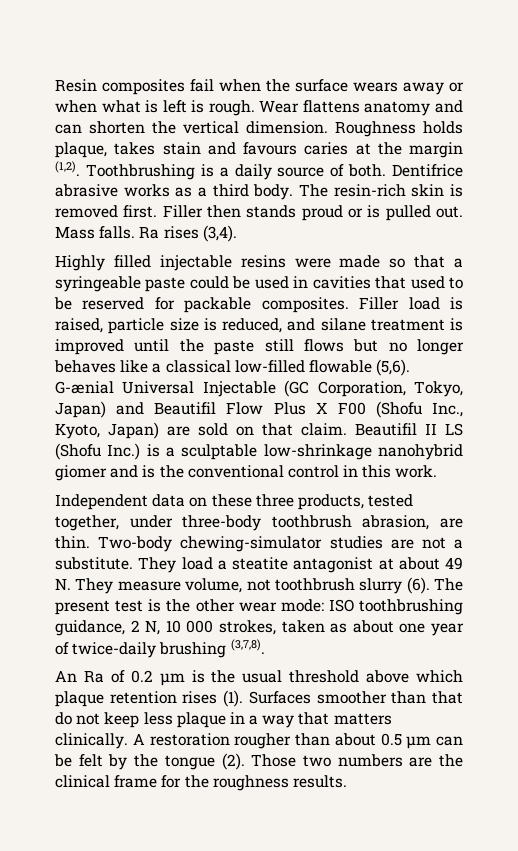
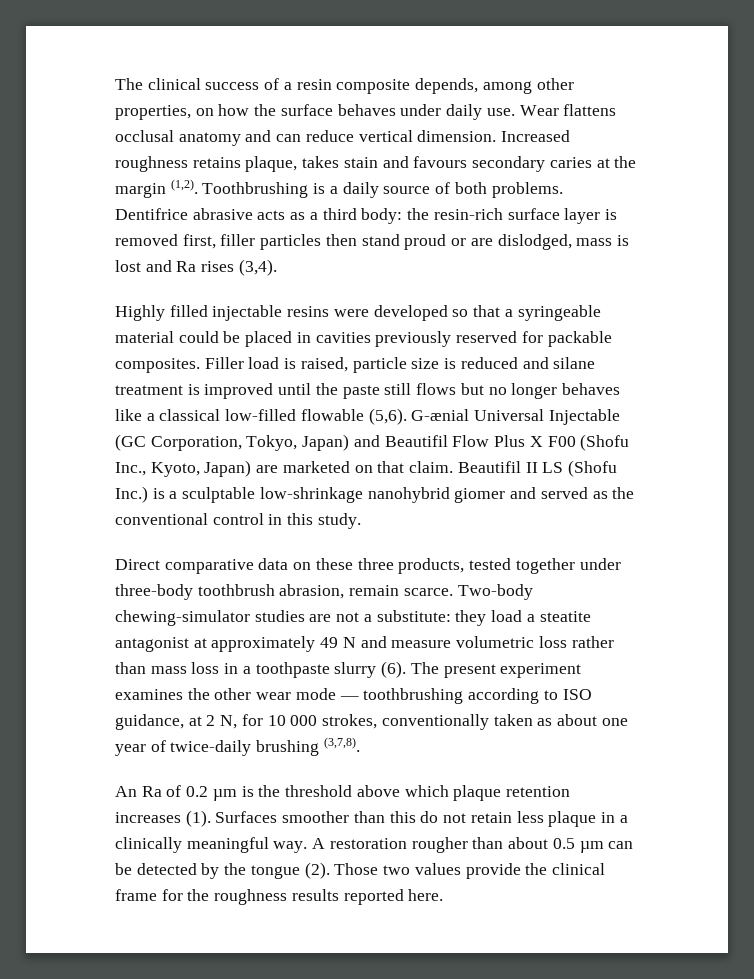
[55,79,464,95] [55,100,255,116] Resin composites fail when the surface wears away or when what is left is rough. -> [115,78,574,94] [115,104,515,120] The clinical success of a resin composite depends, among other properties, on how the surface behaves under daily use.
(360, 106) none -> [115,130,174,142] occlusal
[89,121,463,137] shorten the vertical dimension. Roughness holds -> [305,130,571,142] [115,156,241,172] reduce vertical dimension. Increased roughness retains
(297, 148) none -> [472,156,546,172] secondary
[348,164,387,177] both. -> [454,182,563,198] both problems.
[123,184,170,197] works -> [257,210,286,220] acts
[253,184,464,200] [55,205,463,221] [55,226,136,239] body. The resin-rich skin is removed first. Filler then stands proud or is pulled out. Mass falls. -> [361,208,617,224] [115,234,629,250] [115,260,172,272] body: the resin-rich surface layer is removed first, filler particles then stand proud or are dislodged, mass is lost and
[339,255,381,268] made -> [373,305,448,321] developed
[145,277,186,292] paste -> [115,331,174,343] material
[254,276,289,289] used -> [245,331,293,347] placed
[375,276,464,289] [54,297,72,310] that used to be -> [375,331,452,347] previously
[222,318,282,333] reduced, -> [460,357,518,369] reduced
[198,423,228,436] sold -> [282,461,350,473] marketed
[142,465,156,478] is -> [540,487,608,499] served as
[395,465,438,478] [55,494,148,510] work. // Independent -> [317,513,361,529] [115,559,254,574] study. // Direct comparative
[55,515,119,531] together, -> [515,558,575,574] together
[440,518,463,528] [55,536,90,549] are thin. -> [349,585,453,596] remain scarce.
[55,557,177,573] substitute. They -> [376,610,487,626] substitute: they
[398,557,463,570] [55,578,355,594] about 49 N. They measure volume, not toothbrush -> [211,636,614,652] [115,662,330,678] approximately 49 N and measure volumetric loss rather than mass loss in a toothpaste
[115,599,162,612] test is -> [500,663,582,678] [115,689,183,700] experiment examines
[280,599,463,615] [55,620,125,636] mode: ISO toothbrushing guidance, -> [295,688,592,704] [115,714,202,730] mode — toothbrushing according to ISO guidance, at
(161, 627) none -> [241,714,263,726] for
(276, 627) none -> [381,714,489,730] conventionally
[242,670,283,683] usual -> (281, 791) none
[182,691,218,704] rises -> [115,812,181,823] increases
[432,691,464,704] that -> [389,811,416,823] this
[104,712,140,728] keep -> [470,812,512,823] retain
[262,712,392,728] [55,733,128,749] way that matters clinically. -> [115,837,308,853] clinically meaningful way.
[78,754,103,767] felt -> [136,863,197,875] detected
[337,754,433,767] numbers are -> [414,863,521,879] values provide
[292,775,347,788] results. -> [291,889,444,905] results reported here.

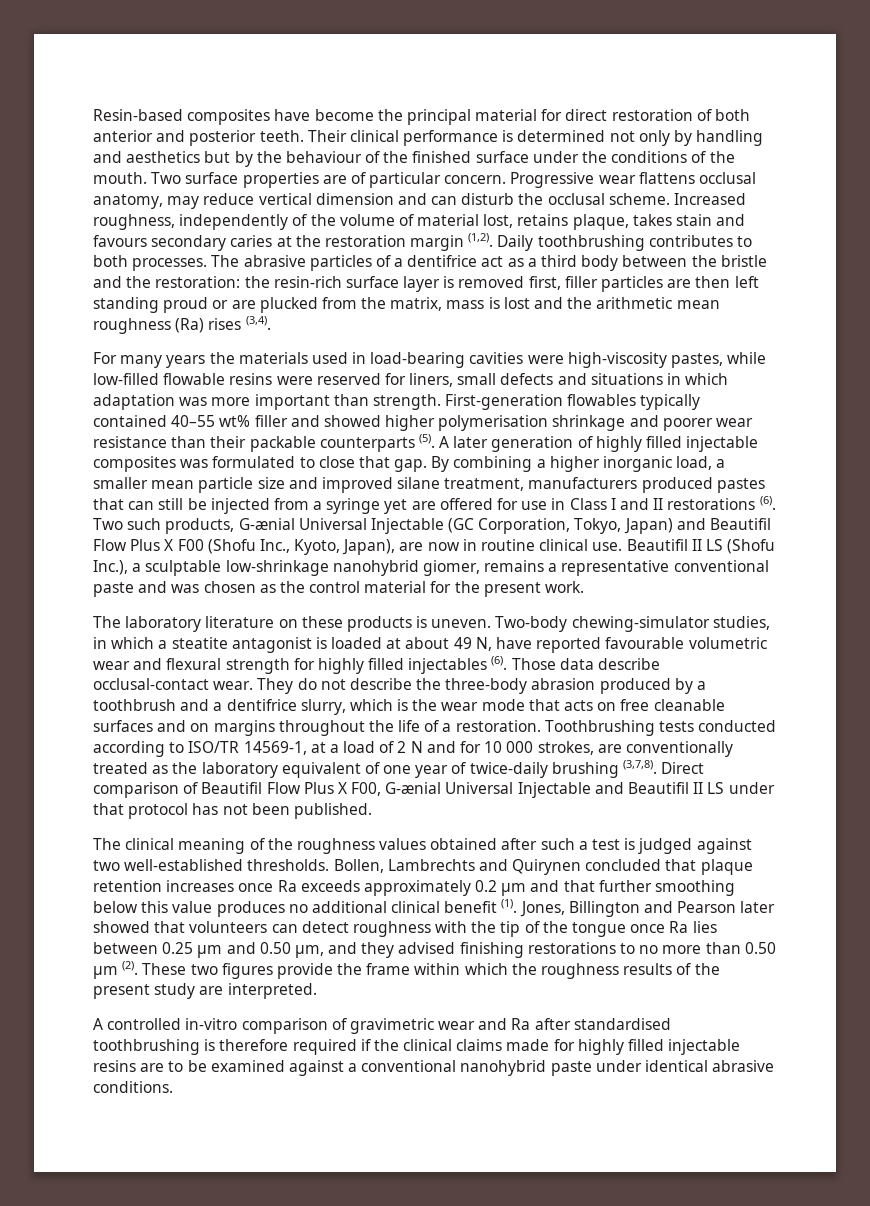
[115,78,574,94] [115,104,617,120] [115,130,571,146] [115,156,188,172] The clinical success of a resin composite depends, among other properties, on how the surface behaves under daily use. Wear flattens occlusal anatomy and can reduce vertical dimension. Increased roughness -> [93,109,751,125] [93,130,764,146] [93,151,735,167] [93,172,757,188] [93,193,747,209] [93,214,514,230] Resin-based composites have become the principal material for direct restoration of both anterior and posterior teeth. Their clinical performance is determined not only by handling and aesthetics but by the behaviour of the finished surface under the conditions of the mouth. Two surface properties are of particular concern. Progressive wear flattens occlusal anatomy, may reduce vertical dimension and can disturb the occlusal scheme. Increased roughness, independently of the volume of material lost,
(637, 162) none -> [324,235,406,247] restoration
[202,182,563,198] [115,208,403,224] Toothbrushing is a daily source of both problems. Dentifrice abrasive acts as a third body: -> [497,235,753,251] [93,255,767,271] [93,276,241,288] Daily toothbrushing contributes to both processes. The abrasive particles of a dentifrice act as a third body between the bristle and the restoration:
[325,234,629,250] [115,259,277,276] [115,305,601,321] [115,331,612,347] [115,357,596,373] [115,383,620,399] [115,408,407,425] then stand proud or are dislodged, mass is lost and Ra rises (3,4). // Highly filled injectable resins were developed so that a syringeable material could be placed in cavities previously reserved for packable composites. Filler load is raised, particle size is reduced and silane treatment is improved until the paste still flows but no longer behaves like a classical low-filled flowable (5,6). -> [667,276,759,288] [93,297,720,313] [93,316,271,334] [93,352,767,368] [93,373,729,387] [93,394,701,410] [93,415,754,431] [93,434,759,452] [93,456,726,472] [93,477,765,493] [93,496,776,514] [93,518,235,534] are then left standing proud or are plucked from the matrix, mass is lost and the arithmetic mean roughness (Ra) rises (3,4). // For many years the materials used in load-bearing cavities were high-viscosity pastes, while low-filled flowable resins were reserved for liners, small defects and situations in which adaptation was more important than strength. First-generation flowables typically contained 40–55 wt% filler and showed higher polymerisation shrinkage and poorer wear resistance than their packable counterparts (5). A later generation of highly filled injectable composites was formulated to close that gap. By combining a higher inorganic load, a smaller mean particle size and improved silane treatment, manufacturers produced pastes that can still be injected from a syringe yet are offered for use in Class I and II restorations (6). Two such products,
[204,460,454,477] Japan) are marketed on that claim. -> [342,539,623,555] Japan), are now in routine clinical use.
[115,486,165,503] Inc.) is -> [93,560,128,575] Inc.),
[454,487,635,503] [115,513,361,529] [115,558,621,574] [115,584,533,600] [115,610,591,626] [115,636,614,652] [115,661,582,678] [115,688,592,704] [115,714,597,730] giomer and served as the conventional control in this study. // Direct comparative data on these three products, tested together under three-body toothbrush abrasion, remain scarce. Two-body chewing-simulator studies are not a substitute: they load a steatite antagonist at approximately 49 N and measure volumetric loss rather than mass loss in a toothpaste slurry (6). The present experiment examines the other wear mode — toothbrushing according to ISO guidance, at 2 N, for 10 000 strokes, conventionally taken as about -> [422,560,769,576] [93,581,585,597] [93,616,770,632] [93,637,767,653] [93,656,661,674] [93,678,707,694] [93,699,725,715] [93,720,777,736] [93,741,733,757] [93,762,380,778] giomer, remains a representative conventional paste and was chosen as the control material for the present work. // The laboratory literature on these products is uneven. Two-body chewing-simulator studies, in which a steatite antagonist is loaded at about 49 N, have reported favourable volumetric wear and flexural strength for highly filled injectables (6). Those data describe occlusal-contact wear. They do not describe the three-body abrasion produced by a toothbrush and a dentifrice slurry, which is the wear mode that acts on free cleanable surfaces and on margins throughout the life of a restoration. Toothbrushing tests conducted according to ISO/TR 14569-1, at a load of 2 N and for 10 000 strokes, are conventionally treated as the laboratory equivalent of
[115,785,570,801] [115,810,628,827] [115,837,634,853] [115,862,605,879] [115,889,444,905] // An Ra of 0.2 µm is the threshold above which plaque retention increases (1). Surfaces smoother than this do not retain less plaque in a clinically meaningful way. A restoration rougher than about 0.5 µm can be detected by the tongue (2). Those two values provide the clinical frame for the roughness results reported here. -> [661,762,705,774] [93,782,775,798] [93,803,372,819] [93,838,752,854] [93,859,753,875] [93,880,736,896] [93,899,776,917] [93,921,717,937] [93,942,776,958] [93,961,720,979] [93,983,317,999] [93,1018,671,1034] [93,1039,741,1055] [93,1060,775,1076] [93,1081,173,1093] Direct comparison of Beautifil Flow Plus X F00, G-ænial Universal Injectable and Beautifil II LS under that protocol has not been published. // The clinical meaning of the roughness values obtained after such a test is judged against two well-established thresholds. Bollen, Lambrechts and Quirynen concluded that plaque retention increases once Ra exceeds approximately 0.2 µm and that further smoothing below this value produces no additional clinical benefit (1). Jones, Billington and Pearson later showed that volunteers can detect roughness with the tip of the tongue once Ra lies between 0.25 µm and 0.50 µm, and they advised finishing restorations to no more than 0.50 µm (2). These two figures provide the frame within which the roughness results of the present study are interpreted. // A controlled in-vitro comparison of gravimetric wear and Ra after standardised toothbrushing is therefore required if the clinical claims made for highly filled injectable resins are to be examined against a conventional nanohybrid paste under identical abrasive conditions.

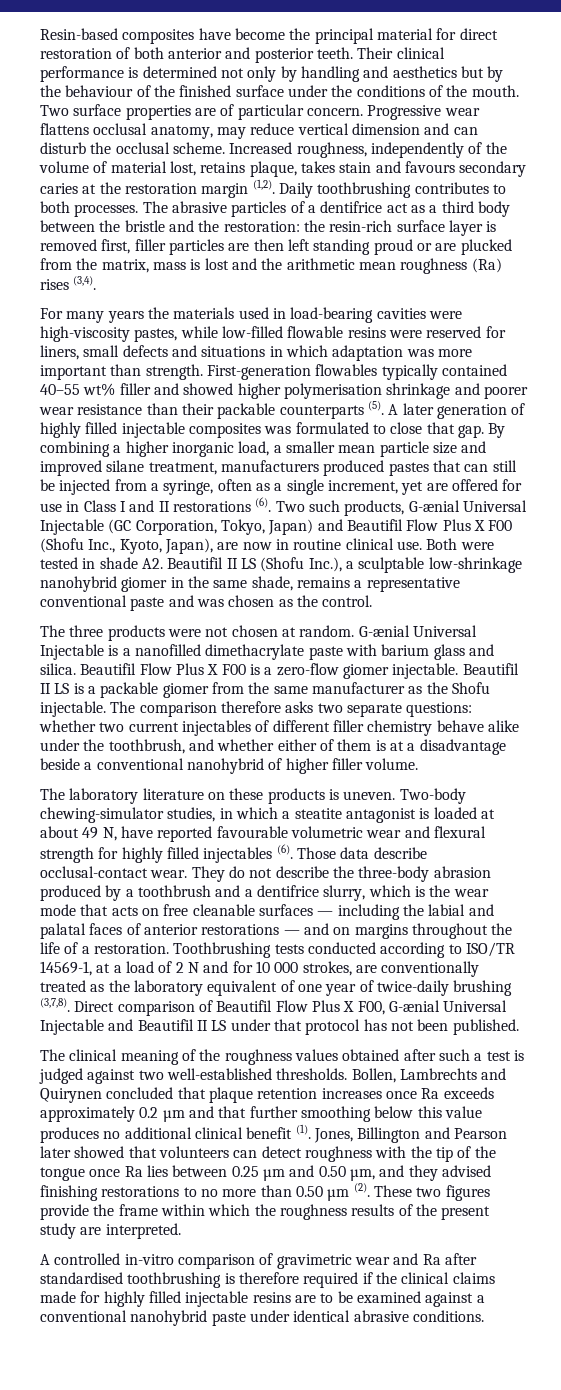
[326,498,381,514] syringe -> [163,479,398,495] syringe, often as a single increment,
(623, 546) none -> [426,538,494,550] [40,557,163,569] Both were tested in shade A2.
[422,560,480,576] giomer, -> [121,576,293,592] giomer in the same shade,
[309,581,585,597] control material for the present work. -> [322,595,373,607] [40,625,477,641] [40,644,494,660] [40,663,519,679] [40,682,490,698] [40,701,473,717] [39,720,519,736] [40,739,506,755] [40,758,419,774] control. // The three products were not chosen at random. G-ænial Universal Injectable is a nanofilled dimethacrylate paste with barium glass and silica. Beautifil Flow Plus X F00 is a zero-flow giomer injectable. Beautifil II LS is a packable giomer from the same manufacturer as the Shofu injectable. The comparison therefore asks two separate questions: whether two current injectables of different filler chemistry behave alike under the toothbrush, and whether either of them is at a disadvantage beside a conventional nanohybrid of higher filler volume.
(153, 726) none -> [317,904,494,920] [40,923,300,939] — including the labial and palatal faces of anterior restorations —

